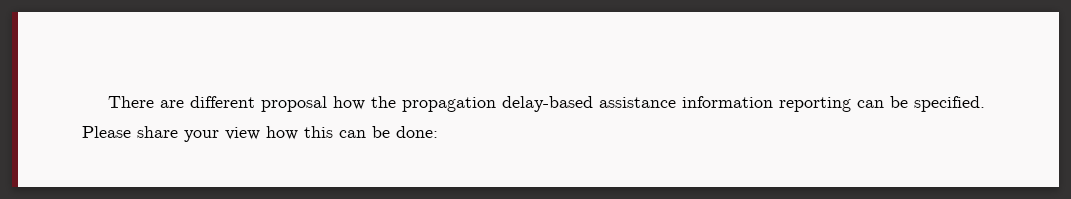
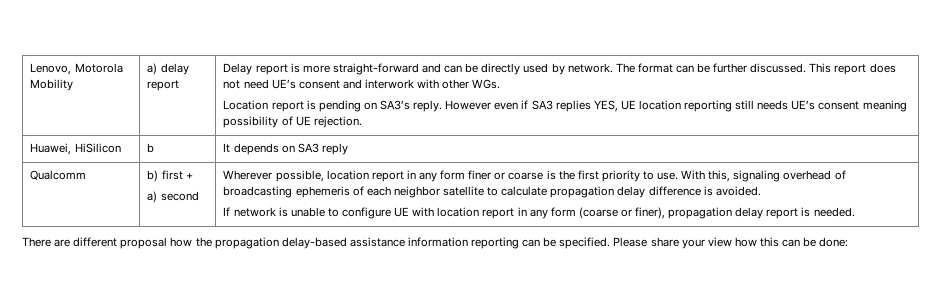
(108, 102) none -> [30,63,123,75] [30,79,74,91] [147,63,189,75] [147,80,180,91] [223,63,896,75] [223,79,501,89] [223,100,907,112] [223,116,362,128] [30,143,121,155] [147,143,155,153] [223,143,348,155] [30,170,87,180] [147,170,193,182] [147,191,199,203] [223,170,846,182] [223,186,761,198] [223,207,855,219] Lenovo, Motorola Mobility | a) delay report | Delay report is more straight-forward and can be directly used by network. The format can be further discussed. This report does not need UE’s consent and interwork with other WGs. // Location report is pending on SA3’s reply. However even if SA3 replies YES, UE location reporting still needs UE’s consent meaning possibility of UE rejection. // Huawei, HiSilicon | b | It depends on SA3 reply // Qualcomm | b) first + // a) second | Wherever possible, location report in any form finer or coarse is the first priority to use. With this, signaling overhead of broadcasting ephemeris of each neighbor satellite to calculate propagation delay difference is avoided. // If network is unable to configure UE with location report in any form (coarse or finer), propagation delay report is needed. //

